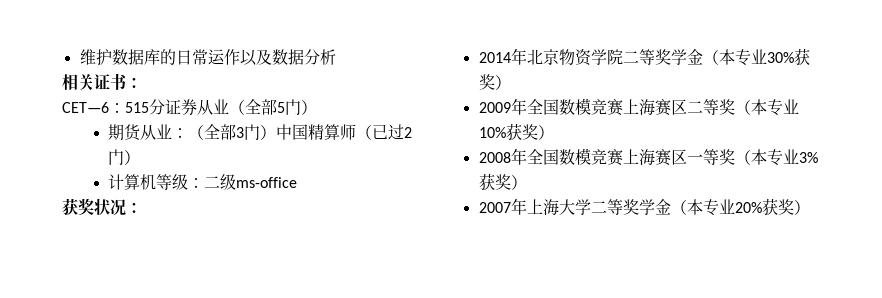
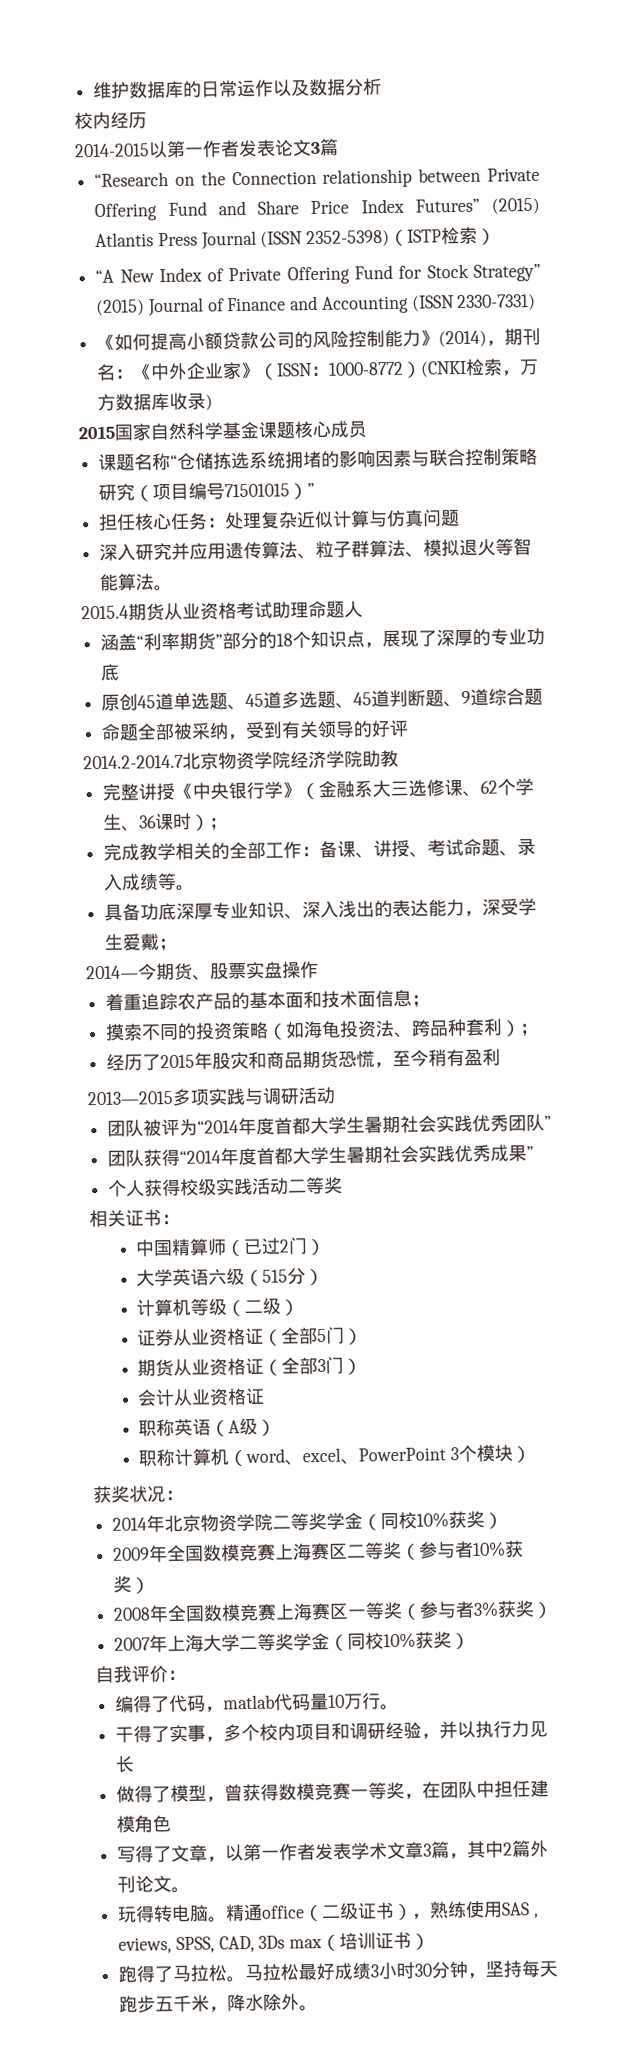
[62,73,142,91] [62,99,317,116] [108,124,277,141] 相关证书： // CET—6：515分证券从业（全部5门） // 期货从业：（全部3门） -> [74,111,147,130] [74,138,339,159] [94,167,541,188] [94,197,540,221] [95,226,497,250] [95,263,541,285] [96,293,537,317] [96,327,542,351] [96,358,540,381] [97,392,214,411] [78,420,367,441] [98,447,539,471] [98,482,316,502] [98,509,461,531] [99,538,533,561] [99,573,174,592] [81,600,363,621] [100,627,546,651] [101,663,121,681] [101,687,544,711] [101,719,410,741] [83,749,399,770] [102,778,535,801] [103,812,229,832] [103,838,537,861] [103,872,196,891] [104,898,538,921] [104,933,178,952] [86,961,319,981] [105,989,431,1011] [105,1018,540,1041] [106,1048,502,1071] [87,1086,336,1106] [107,1113,553,1137] [107,1144,535,1167] [108,1176,344,1197] [89,1209,180,1228] 校内经历 // 2014-2015以第一作者发表论文3篇 // “Research on the Connection relationship between Private Offering Fund and Share Price Index Futures” (2015) Atlantis Press Journal (ISSN 2352-5398)（ISTP检索） // “A New Index of Private Offering Fund for Stock Strategy” (2015) Journal of Finance and Accounting (ISSN 2330-7331) // 《如何提高小额贷款公司的风险控制能力》(2014)，期刊名：《中外企业家》（ISSN：1000-8772）(CNKI检索，万方数据库收录) // 2015国家自然科学基金课题核心成员 // 课题名称“仓储拣选系统拥堵的影响因素与联合控制策略研究（项目编号71501015）” // 担任核心任务：处理复杂近似计算与仿真问题 // 深入研究并应用遗传算法、粒子群算法、模拟退火等智能算法。 // 2015.4期货从业资格考试助理命题人 // 涵盖“利率期货”部分的18个知识点，展现了深厚的专业功底 // 原创45道单选题、45道多选题、45道判断题、9道综合题 // 命题全部被采纳，受到有关领导的好评 // 2014.2-2014.7北京物资学院经济学院助教 // 完整讲授《中央银行学》（金融系大三选修课、62个学生、36课时）； // 完成教学相关的全部工作：备课、讲授、考试命题、录入成绩等。 // 具备功底深厚专业知识、深入浅出的表达能力，深受学生爱戴； // 2014—今期货、股票实盘操作 // 着重追踪农产品的基本面和技术面信息； // 摸索不同的投资策略（如海龟投资法、跨品种套利）； // 经历了2015年股灾和商品期货恐慌，至今稍有盈利 // 2013—2015多项实践与调研活动 // 团队被评为“2014年度首都大学生暑期社会实践优秀团队” // 团队获得“2014年度首都大学生暑期社会实践优秀成果” // 个人获得校级实践活动二等奖 // 相关证书： //
[108,174,298,190] 计算机等级：二级ms-office -> [136,1267,325,1287] [136,1297,300,1317] [137,1326,364,1347] [137,1356,363,1377] [137,1387,266,1407] [138,1417,277,1437] [138,1444,532,1467] 大学英语六级（515分） // 计算机等级（二级） // 证券从业资格证（全部5门） // 期货从业资格证（全部3门） // 会计从业资格证 // 职称英语（A级） // 职称计算机（word、excel、PowerPoint 3个模块）
[718,49,794,66] 本专业30% -> [380,1511,450,1530] 同校10%
[750,99,799,116] 本专业 -> [418,1540,475,1559] 参与者
[750,149,799,166] 本专业 -> [419,1600,476,1619] 参与者
[686,198,810,216] 本专业20%获奖） -> [347,1631,471,1650] [95,1665,186,1684] [115,1692,400,1713] [115,1720,549,1743] [115,1755,136,1773] [116,1779,550,1803] [116,1815,172,1833] [117,1839,550,1863] [117,1875,191,1894] [117,1900,539,1923] [118,1931,431,1954] [118,1960,559,1983] [119,1993,319,2013] 同校10%获奖） // 自我评价： // 编得了代码，matlab代码量10万行。 // 干得了实事，多个校内项目和调研经验，并以执行力见长 // 做得了模型，曾获得数模竞赛一等奖，在团队中担任建模角色 // 写得了文章，以第一作者发表学术文章3篇，其中2篇外刊论文。 // 玩得转电脑。精通office（二级证书），熟练使用SAS , eviews, SPSS, CAD, 3Ds max（培训证书） // 跑得了马拉松。马拉松最好成绩3小时30分钟，坚持每天跑步五千米，降水除外。

